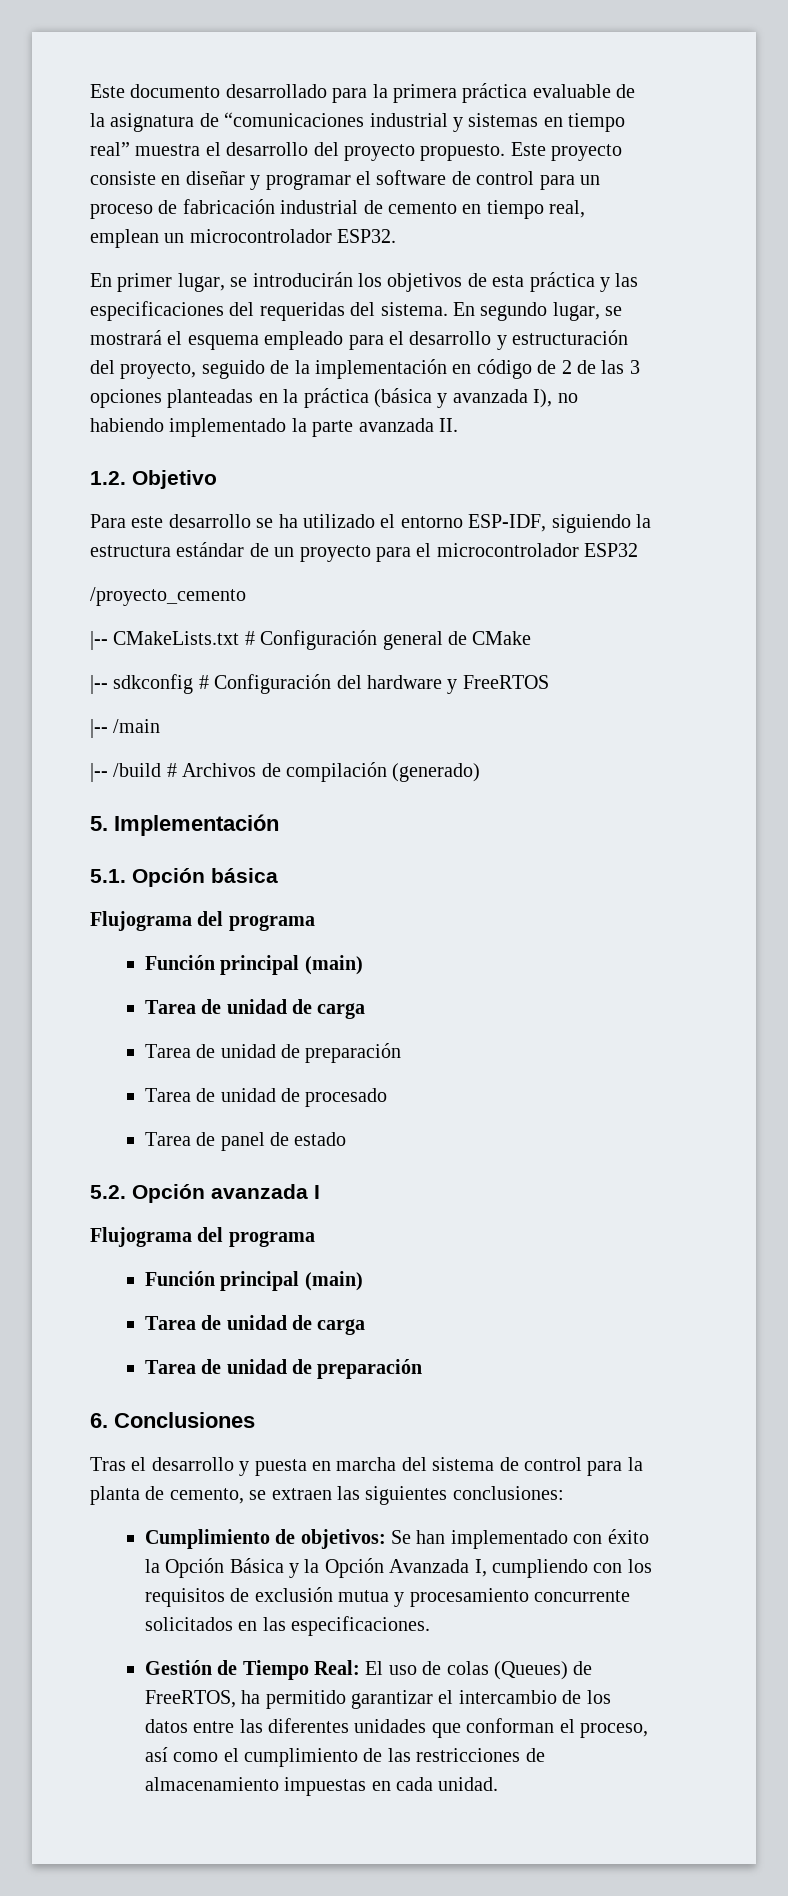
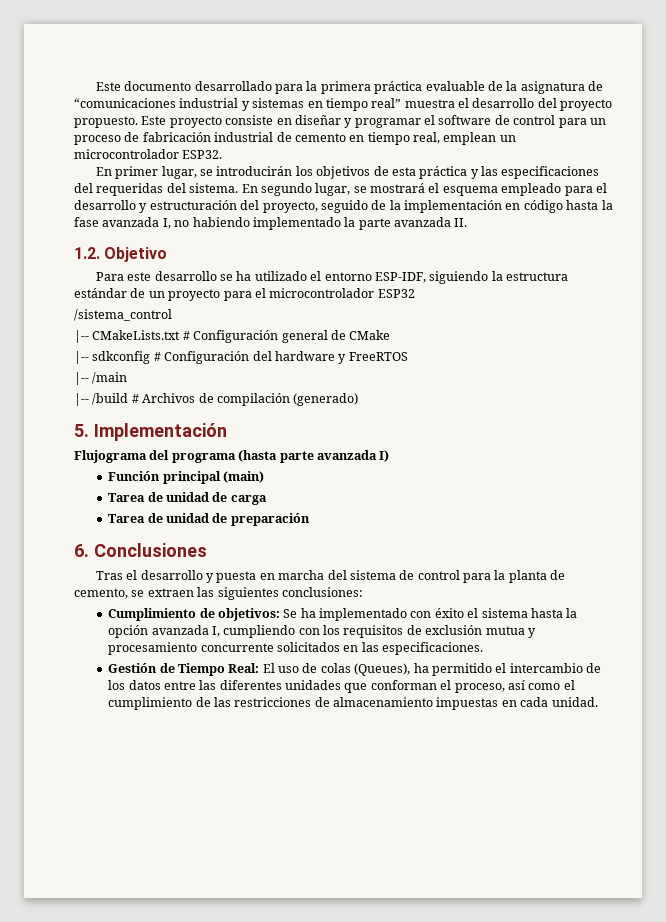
[537,360,640,374] [90,388,553,408] de 2 de las 3 opciones planteadas en la práctica (básica y avanzada I), -> [566,200,613,210] [74,217,171,229] hasta la fase avanzada I,
[90,587,246,606] /proyecto_cemento -> [74,309,172,321] /sistema_control
[90,868,278,887] [90,911,315,931] [144,955,363,975] [144,999,366,1019] [144,1043,402,1063] [144,1088,388,1107] [144,1132,347,1151] [90,1184,320,1203] [90,1227,315,1247] // 5.1. Opción básica // Flujograma del programa // Función principal (main) // Tarea de unidad de carga // Tarea de unidad de preparación // Tarea de unidad de procesado // Tarea de panel de estado // 5.2. Opción avanzada I // Flujograma del programa -> [74,450,390,463] // Flujograma del programa (hasta parte avanzada I)
[416,1530,446,1544] han -> [300,608,316,618] ha
[144,1558,470,1578] la Opción Básica y la Opción Avanzada -> [467,608,578,618] [108,625,209,638] el sistema hasta la opción avanzada
[493,1661,593,1680] [144,1690,236,1708] (Queues) de FreeRTOS, -> [354,663,411,676] (Queues),
[350,1690,433,1709] garantizar -> (492, 669) none

